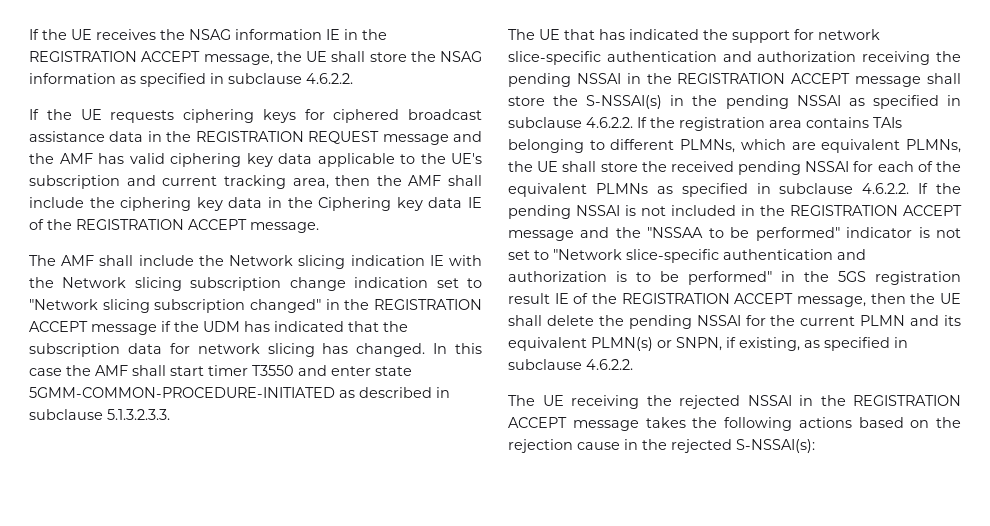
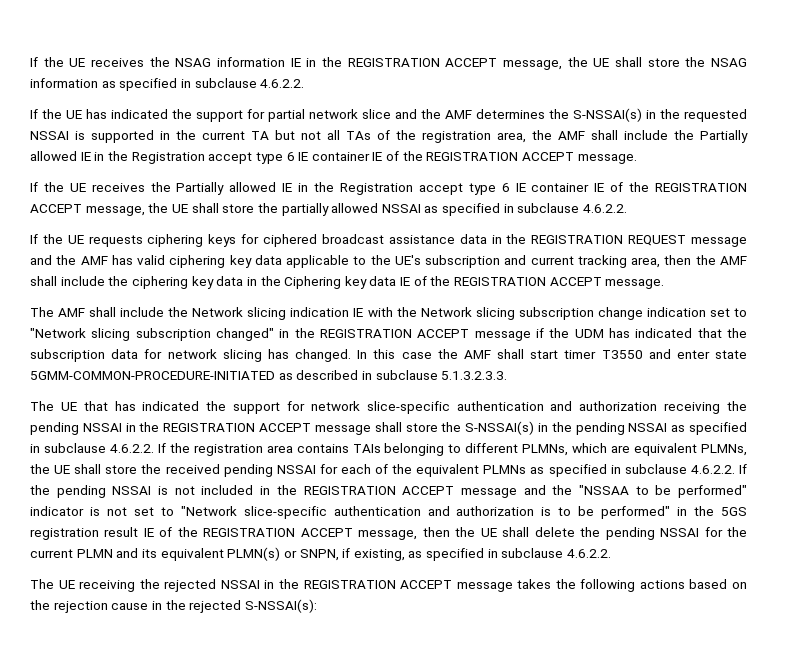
(353, 78) none -> [30,108,747,122] [30,130,748,143] [30,151,637,164] [30,182,748,195] [30,203,628,216] // If the UE has indicated the support for partial network slice and the AMF determines the S-NSSAI(s) in the requested NSSAI is supported in the current TA but not all TAs of the registration area, the AMF shall include the Partially allowed IE in the Registration accept type 6 IE container IE of the REGISTRATION ACCEPT message. // If the UE receives the Partially allowed IE in the Registration accept type 6 IE container IE of the REGISTRATION ACCEPT message, the UE shall store the partially allowed NSSAI as specified in subclause 4.6.2.2.

